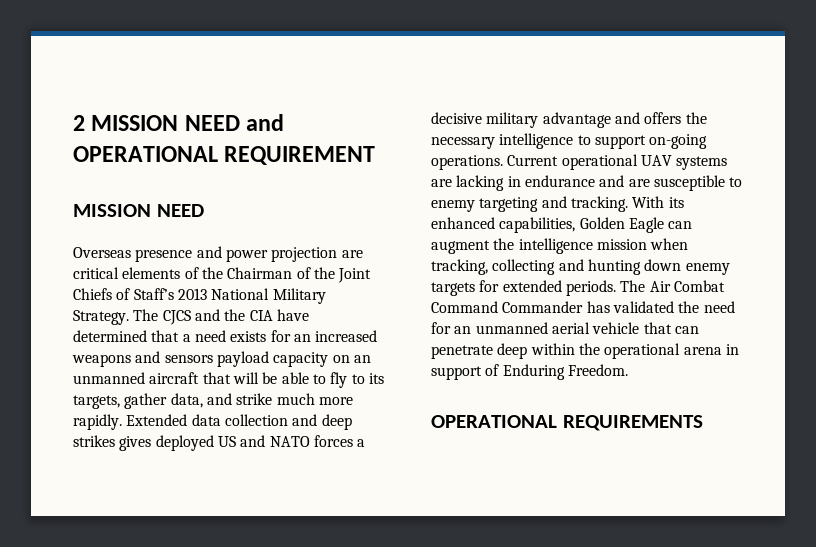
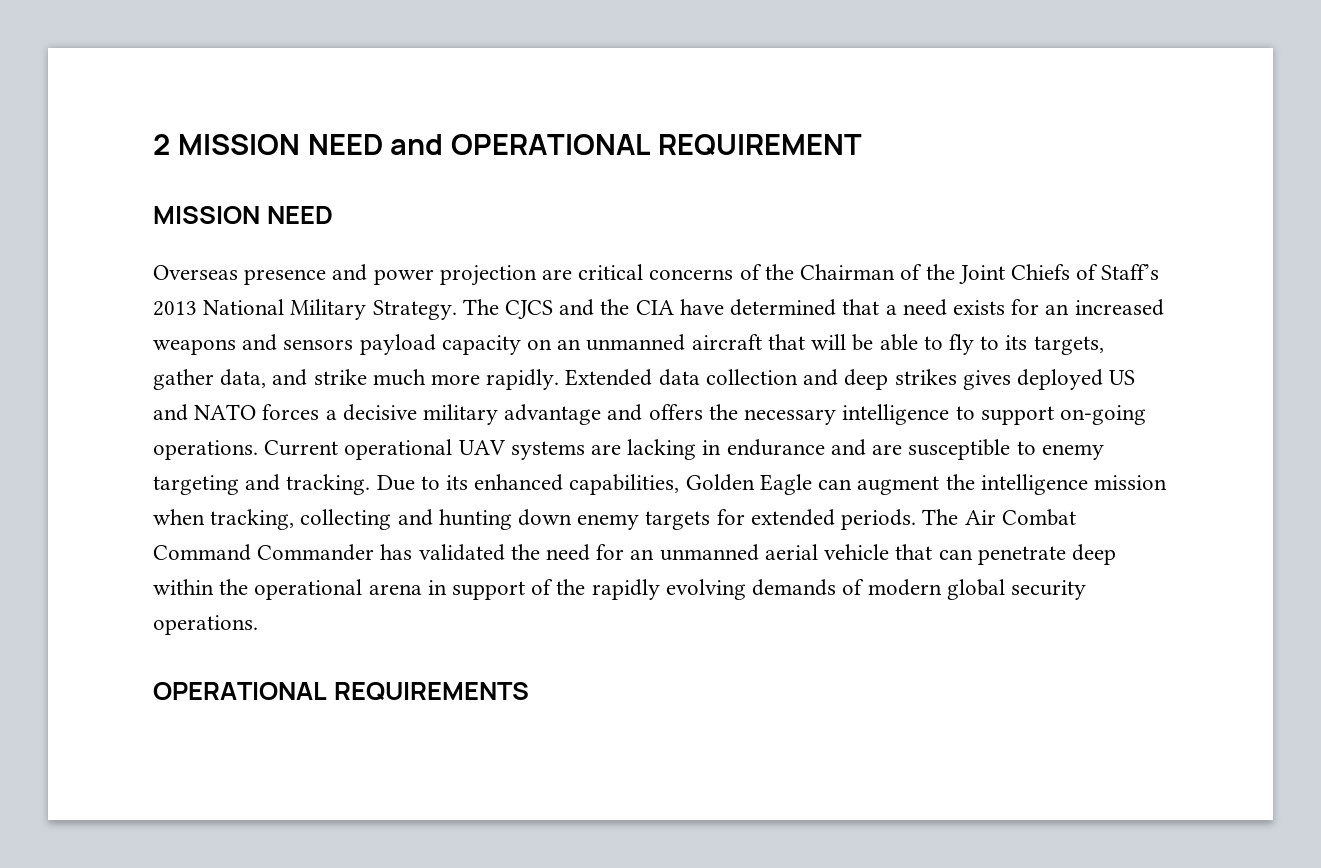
[122,267,181,279] elements -> [649,269,734,280] concerns
[632,196,665,208] With -> [376,475,440,491] Due to
[502,364,628,380] Enduring Freedom. -> [556,579,1086,600] [153,615,258,635] the rapidly evolving demands of modern global security operations.

